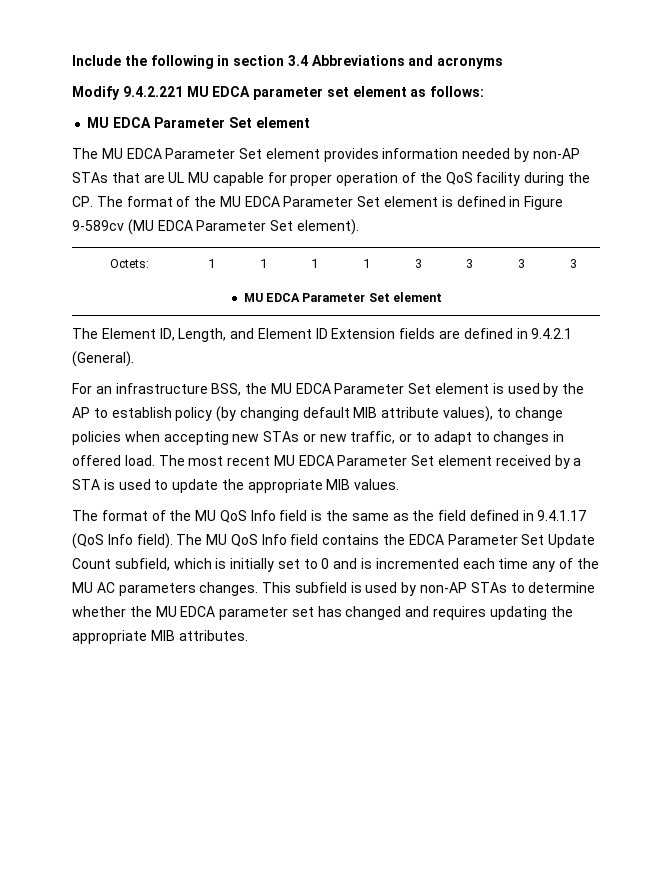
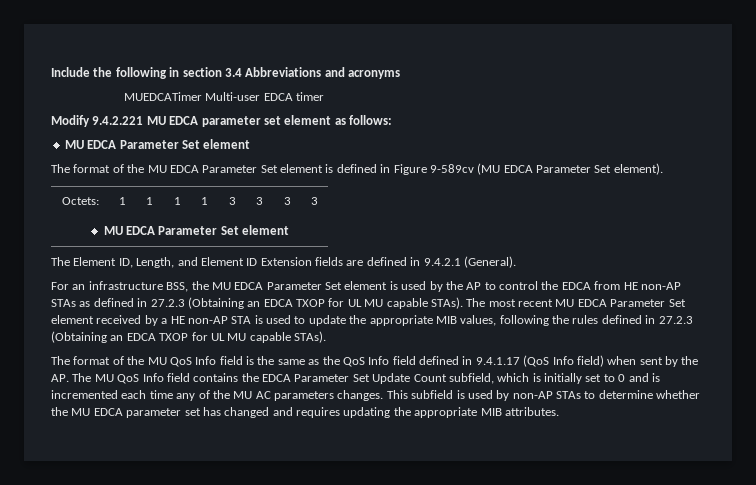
(504, 63) none -> [124,92,325,101] // MUEDCATimer Multi-user EDCA timer
[101,148,580,162] [72,172,590,186] [72,196,123,207] MU EDCA Parameter Set element provides information needed by non-AP STAs that are UL MU capable for proper operation of the QoS facility during the CP. The -> (70, 168) none
[111,406,563,422] [72,431,565,445] [72,455,155,466] establish policy (by changing default MIB attribute values), to change policies when accepting new STAs or new traffic, or to adapt to changes in offered load. -> [499,281,681,290] [51,297,463,309] control the EDCA from HE non-AP STAs as defined in 27.2.3 (Obtaining an EDCA TXOP for UL MU capable STAs).
(582, 462) none -> [170,316,228,324] HE non-AP
[354,479,400,490] values. -> [460,315,693,326] [51,331,326,343] values, following the rules defined in 27.2.3 (Obtaining an EDCA TXOP for UL MU capable STAs).
(435, 515) none -> [342,356,390,367] QoS Info
[136,533,173,549] field). -> [576,355,699,367] [51,374,69,382] field) when sent by the AP.

